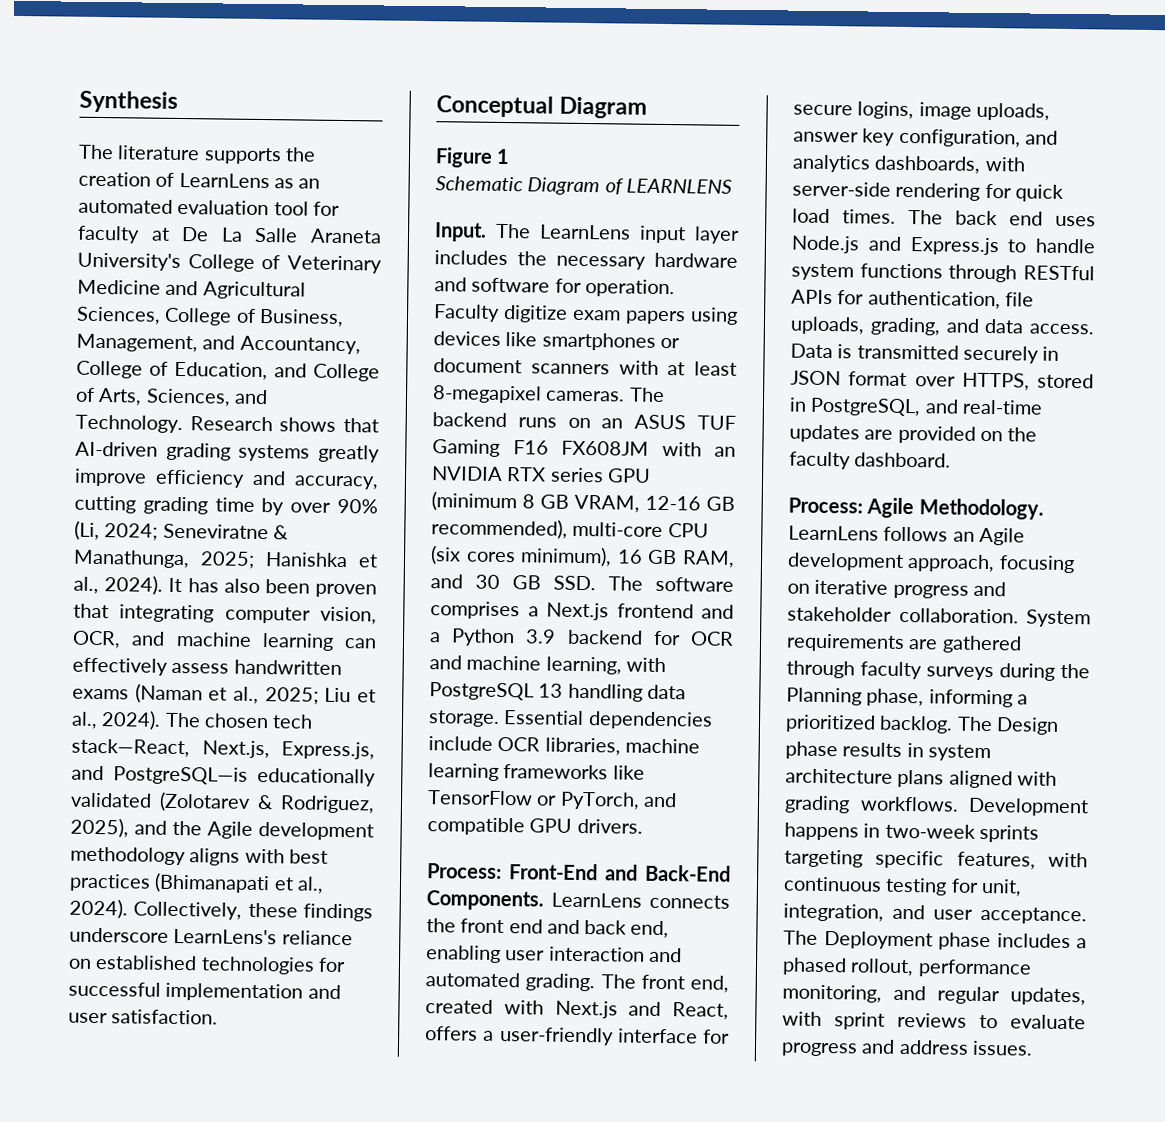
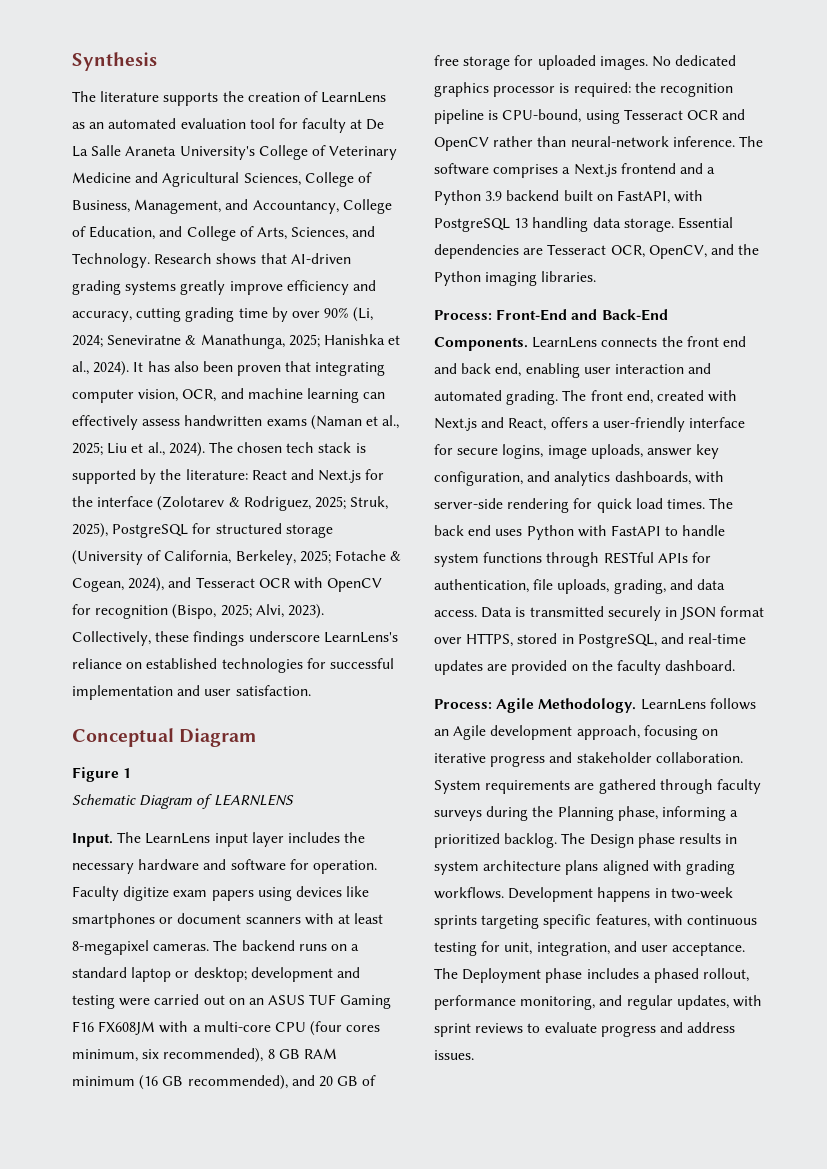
[71,738,375,760] [71,765,376,787] [70,791,375,814] [70,817,374,841] [70,846,328,866] [69,872,324,894] [69,898,128,919] stack—React, Next.js, Express.js, and PostgreSQL—is educationally validated (Zolotarev & Rodriguez, 2025), and the Agile development methodology aligns with best practices (Bhimanapati et al., 2024). -> [318,442,366,453] [72,469,385,484] [72,496,389,511] [72,523,333,538] [72,550,402,565] [72,577,383,592] [72,604,324,619] stack is supported by the literature: React and Next.js for the interface (Zolotarev & Rodriguez, 2025; Struk, 2025), PostgreSQL for structured storage (University of California, Berkeley, 2025; Fotache & Cogean, 2024), and Tesseract OCR with OpenCV for recognition (Bispo, 2025; Alvi, 2023).
(591, 423) none -> [351,944,360,951] [72,967,360,982] [72,994,245,1009] a standard laptop or desktop; development and testing were carried out on
[714,446,736,457] [431,466,651,483] [431,491,735,513] [431,518,709,539] [430,545,735,568] [430,574,596,591] an NVIDIA RTX series GPU (minimum 8 GB VRAM, 12-16 GB recommended), multi-core CPU (six cores minimum), 16 GB RAM, and 30 GB SSD. -> [192,1021,381,1036] [72,1048,337,1063] [72,1075,377,1090] [434,55,737,70] [434,82,733,97] [434,109,746,124] [434,136,735,151] a multi-core CPU (four cores minimum, six recommended), 8 GB RAM minimum (16 GB recommended), and 20 GB of free storage for uploaded images. No dedicated graphics processor is required: the recognition pipeline is CPU-bound, using Tesseract OCR and OpenCV rather than neural-network inference.
[652,630,734,646] [429,655,622,675] for OCR and machine learning, -> [563,190,670,204] built on FastAPI,
[428,736,700,756] [428,763,645,781] [427,790,677,810] [427,817,643,836] include OCR libraries, machine learning frameworks like TensorFlow or PyTorch, and compatible GPU drivers. -> [523,244,760,259] [434,271,597,286] are Tesseract OCR, OpenCV, and the Python imaging libraries.
[791,235,1000,256] Node.js and Express.js -> [526,525,661,540] Python with FastAPI

